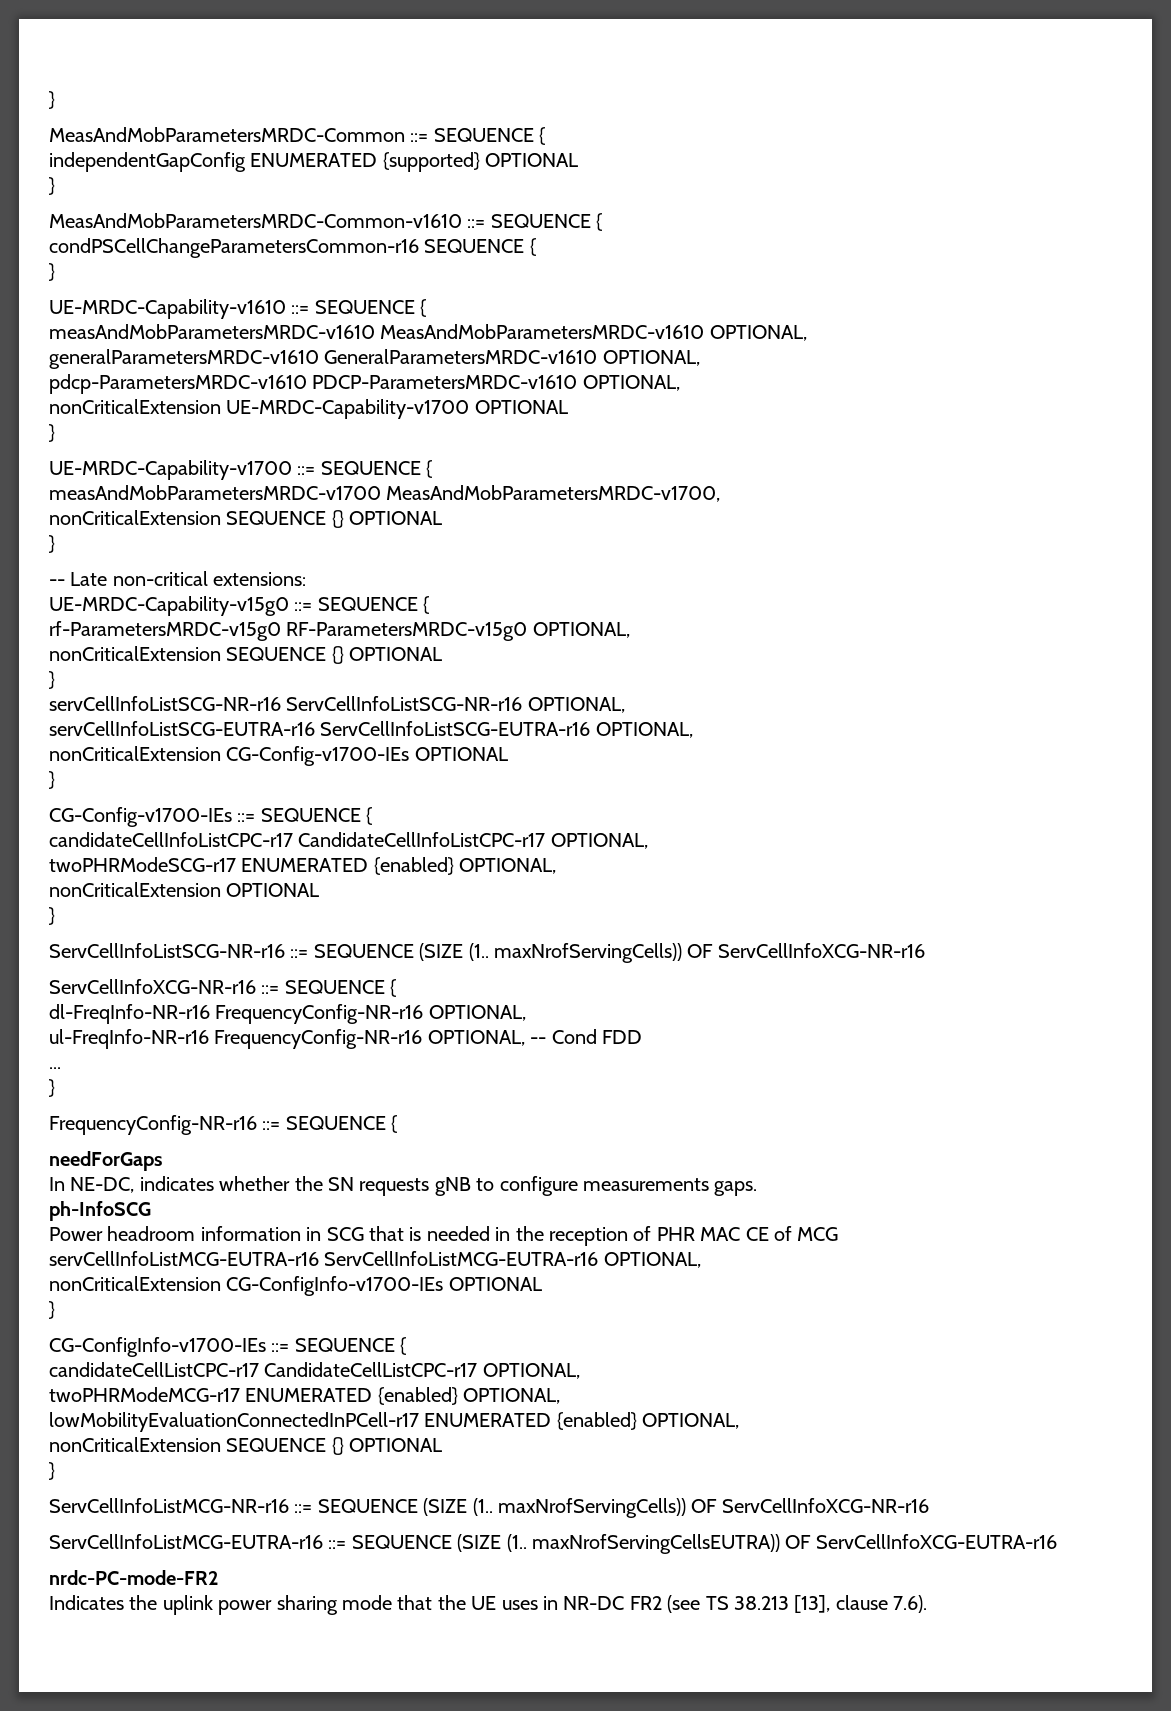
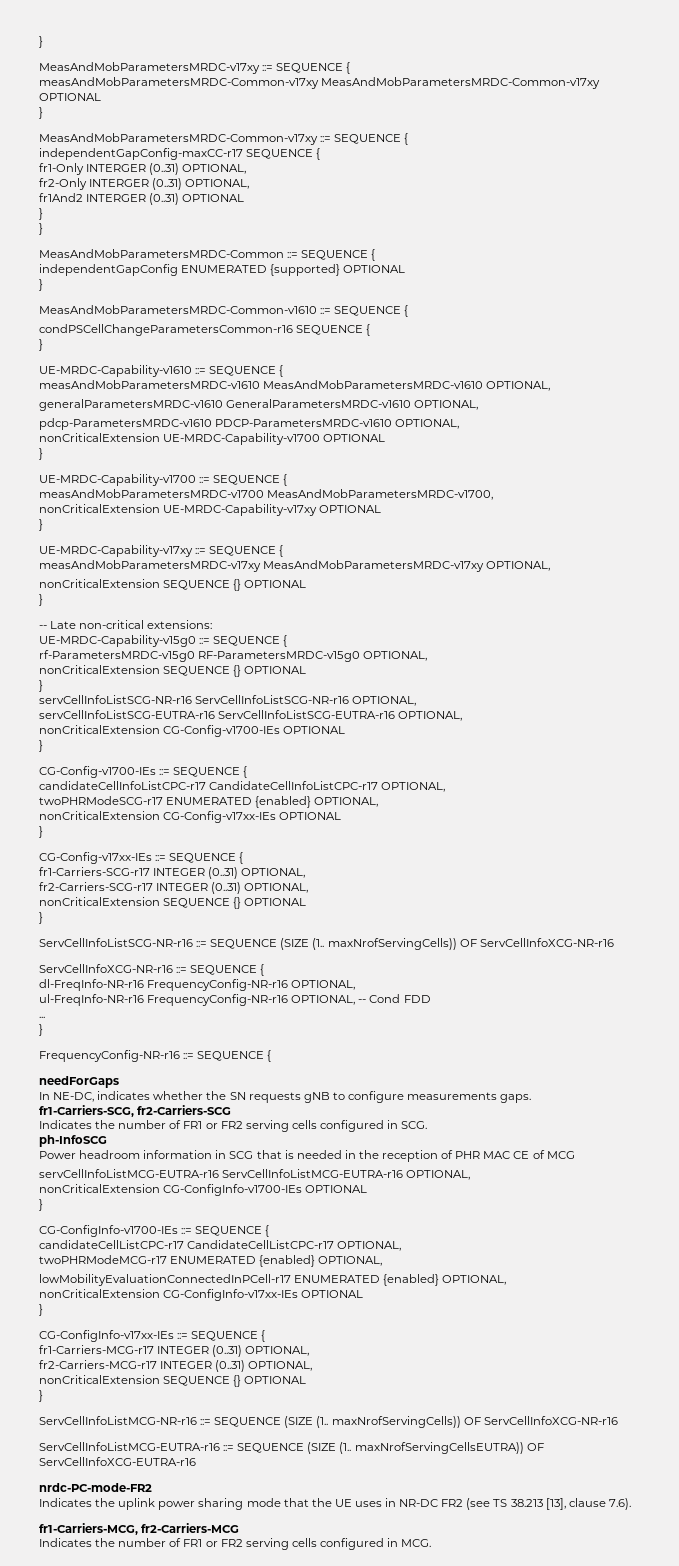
[49,91,55,109] } -> [39,36,43,48] [39,62,351,74] [39,77,601,89] [39,93,101,101] [39,107,43,119] [39,133,409,145] [39,148,321,160] [39,163,247,175] [39,178,250,190] [39,193,245,205] [39,208,43,220] [39,223,43,235] } // MeasAndMobParametersMRDC-v17xy ::= SEQUENCE { // measAndMobParametersMRDC-Common-v17xy MeasAndMobParametersMRDC-Common-v17xy OPTIONAL // } // MeasAndMobParametersMRDC-Common-v17xy ::= SEQUENCE { // independentGapConfig-maxCC-r17 SEQUENCE { // fr1-Only INTERGER (0..31) OPTIONAL, // fr2-Only INTERGER (0..31) OPTIONAL, // fr1And2 INTERGER (0..31) OPTIONAL // } // }
(721, 493) none -> [39,504,382,516] [39,519,43,531] [39,545,284,557] [39,560,551,572] // nonCriticalExtension UE-MRDC-Capability-v17xy OPTIONAL // } // UE-MRDC-Capability-v17xy ::= SEQUENCE { // measAndMobParametersMRDC-v17xy MeasAndMobParametersMRDC-v17xy OPTIONAL,
(221, 889) none -> [163,811,342,823] [39,826,43,838] [39,852,244,864] [39,867,306,879] [39,882,309,894] [39,897,242,909] CG-Config-v17xx-IEs OPTIONAL // } // CG-Config-v17xx-IEs ::= SEQUENCE { // fr1-Carriers-SCG-r17 INTEGER (0..31) OPTIONAL, // fr2-Carriers-SCG-r17 INTEGER (0..31) OPTIONAL, // nonCriticalExtension SEQUENCE {}
(758, 1188) none -> [39,1105,232,1117] [39,1120,428,1132] // fr1-Carriers-SCG, fr2-Carriers-SCG // Indicates the number of FR1 or FR2 serving cells configured in SCG.
(740, 1421) none -> [39,1289,364,1301] [39,1304,43,1316] [39,1330,266,1342] [39,1345,310,1357] [39,1360,313,1372] // nonCriticalExtension CG-ConfigInfo-v17xx-IEs OPTIONAL // } // CG-ConfigInfo-v17xx-IEs ::= SEQUENCE { // fr1-Carriers-MCG-r17 INTEGER (0..31) OPTIONAL, // fr2-Carriers-MCG-r17 INTEGER (0..31) OPTIONAL,
(928, 1604) none -> [39,1523,240,1535] [39,1538,432,1550] // fr1-Carriers-MCG, fr2-Carriers-MCG // Indicates the number of FR1 or FR2 serving cells configured in MCG.

